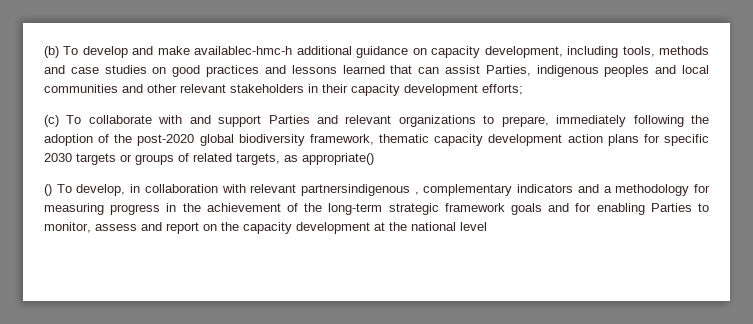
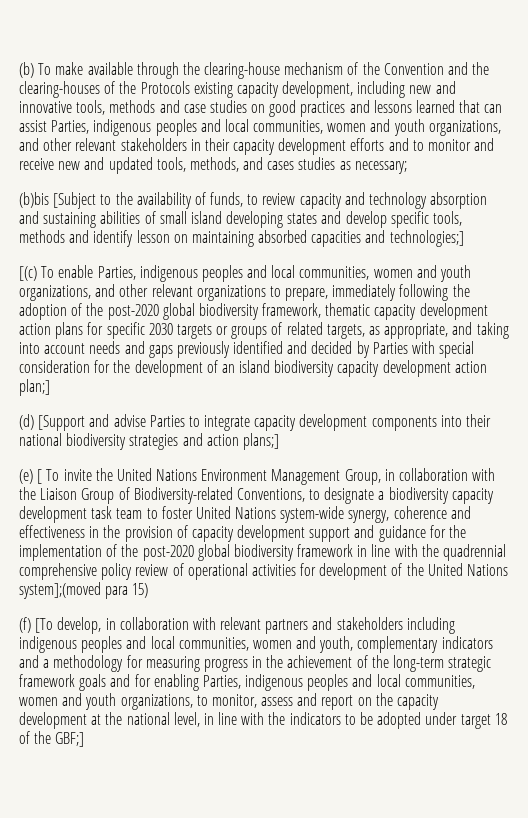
[82,46,619,58] develop and make availablec-hmc-h additional guidance on capacity development, including -> [55,62,490,79] [19,81,456,98] [19,101,72,113] make available through the clearing-house mechanism of the Convention and the clearing-houses of the Protocols existing capacity development, including new and innovative
[44,84,118,93] communities -> [253,119,501,136] communities, women and youth organizations,
[482,84,523,95] [44,115,338,127] efforts; // (c) To collaborate with and support Parties and -> [350,138,495,151] [19,157,407,174] [19,192,488,209] [19,211,463,228] [19,230,464,247] [19,265,472,282] [19,284,149,301] efforts and to monitor and receive new and updated tools, methods, and cases studies as necessary; // (b)bis [Subject to the availability of funds, to review capacity and technology absorption and sustaining abilities of small island developing states and develop specific tools, methods and identify lesson on maintaining absorbed capacities and technologies;] // [(c) To enable Parties, indigenous peoples and local communities, women and youth organizations, and other
[302,153,374,165] [44,184,72,196] appropriate() // () To -> [384,322,509,339] [19,341,475,358] [19,360,487,377] [19,379,50,396] [19,414,492,431] [19,433,279,450] [19,468,496,485] [19,487,494,504] [19,506,471,523] [19,525,467,542] [19,544,507,561] [19,563,509,580] [19,582,149,599] [19,617,54,633] appropriate, and taking into account needs and gaps previously identified and decided by Parties with special consideration for the development of an island biodiversity capacity development action plan;] // (d) [Support and advise Parties to integrate capacity development components into their national biodiversity strategies and action plans;] // (e) [ To invite the United Nations Environment Management Group, in collaboration with the Liaison Group of Biodiversity-related Conventions, to designate a biodiversity capacity development task team to foster United Nations system-wide synergy, coherence and effectiveness in the provision of capacity development support and guidance for the implementation of the post-2020 global biodiversity framework in line with the quadrennial comprehensive policy review of operational activities for development of the United Nations system];(moved para 15) // (f) [To
[301,184,419,196] partnersindigenous , -> [265,617,455,634] [19,636,354,653] partners and stakeholders including indigenous peoples and local communities, women and youth,
[650,203,692,212] Parties -> [202,674,475,691] [19,693,193,710] Parties, indigenous peoples and local communities, women and youth organizations,
[460,222,487,231] level -> [173,712,507,729] [19,731,85,747] level, in line with the indicators to be adopted under target 18 of the GBF;]

